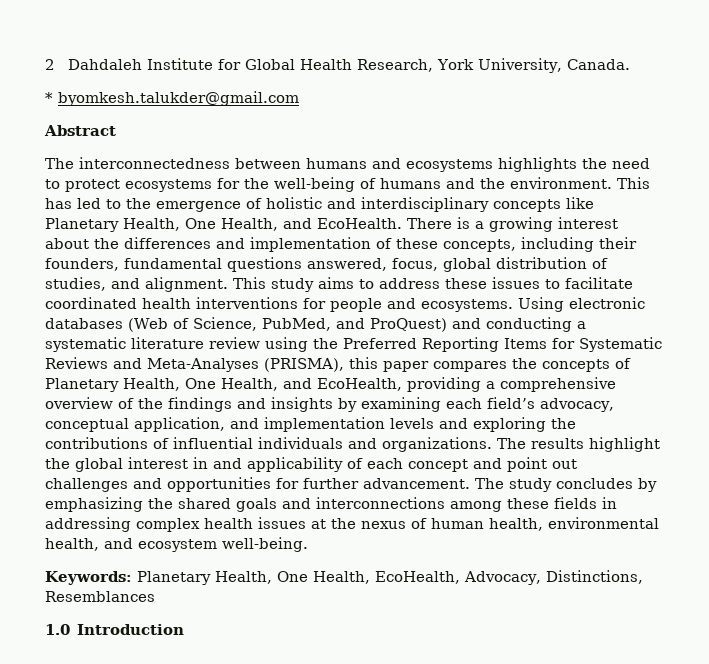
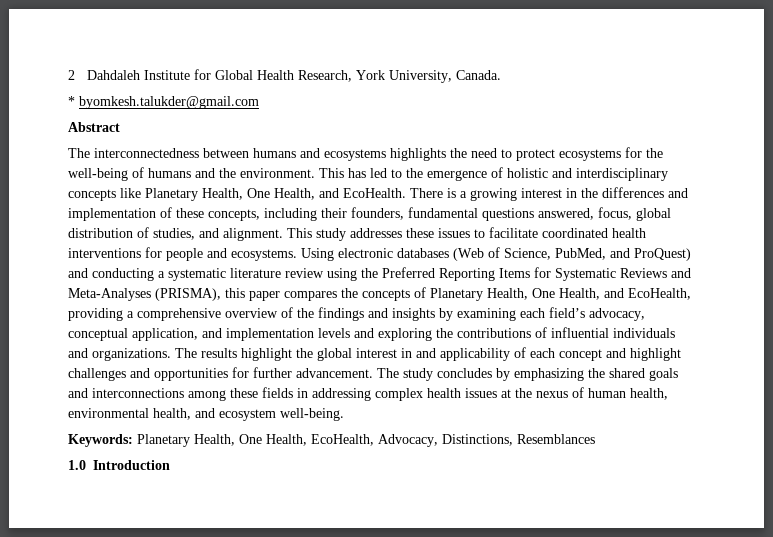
[45,238,89,249] about -> [566,188,577,198] in
[318,277,440,289] aims to address -> [350,228,402,238] addresses
[507,457,577,472] point out -> [630,348,681,361] highlight

